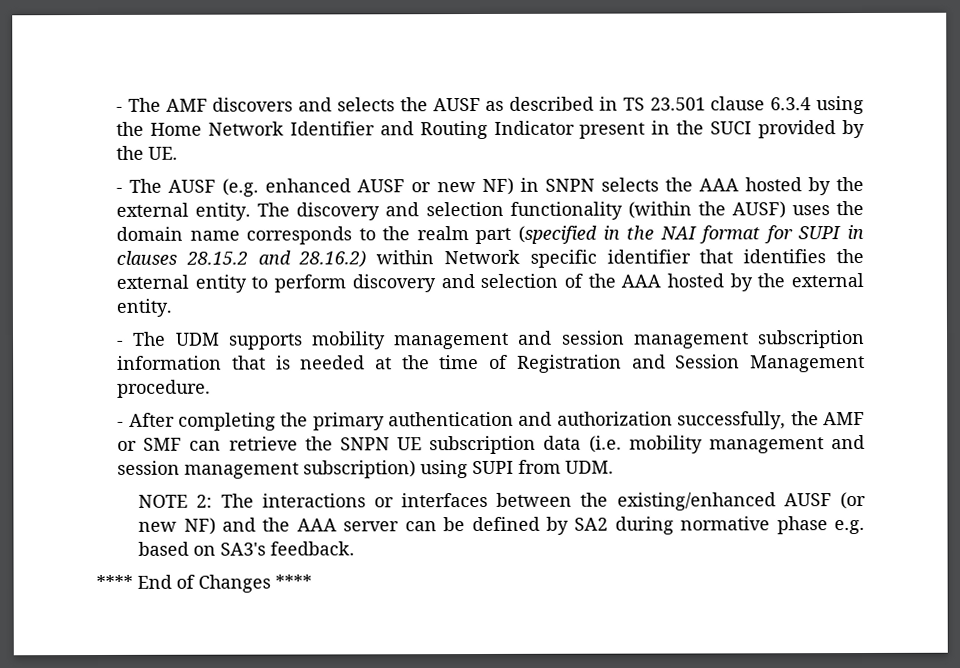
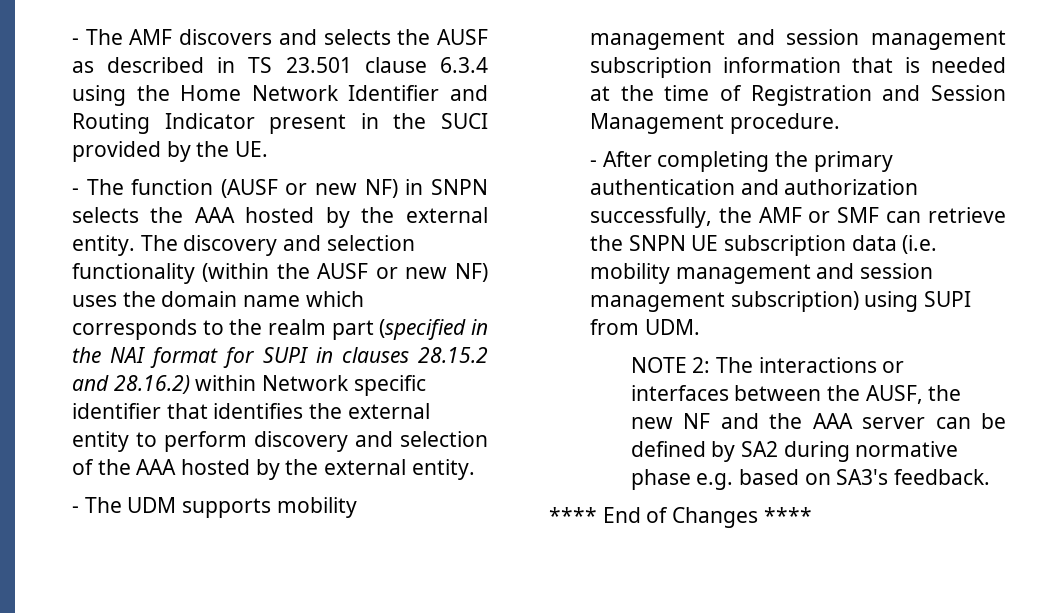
[168,178,406,197] AUSF (e.g. enhanced AUSF -> [131,179,278,198] function (AUSF
[731,201,786,219] AUSF) -> [317,263,489,282] AUSF or new NF)
(240, 235) none -> [305,291,364,307] which
[616,491,867,511] [138,517,216,535] existing/enhanced AUSF (or new NF) -> [865,385,962,404] [630,413,711,429] AUSF, the new NF

